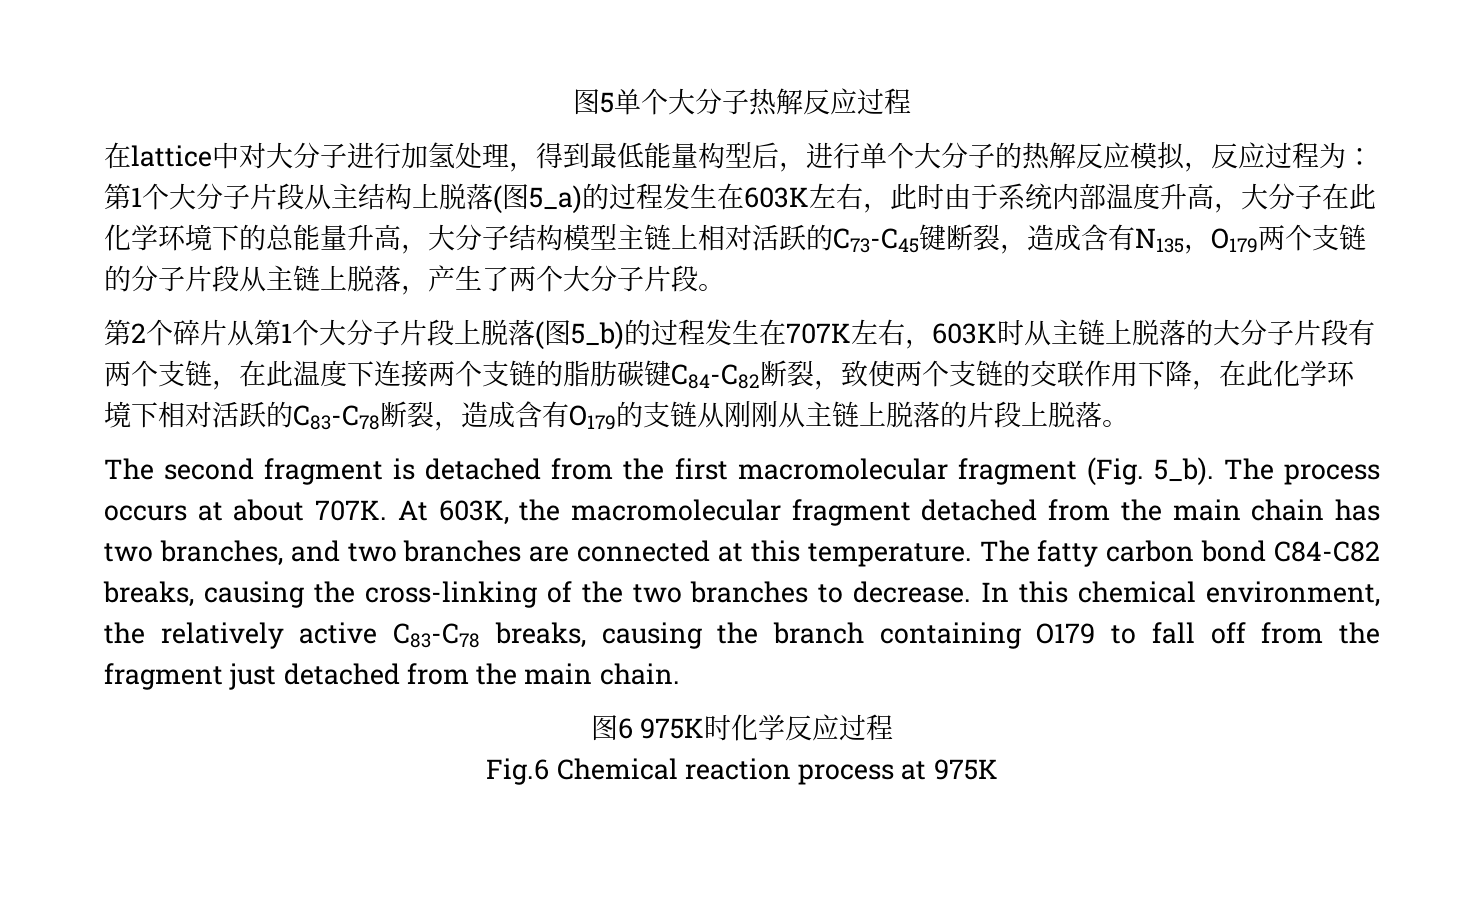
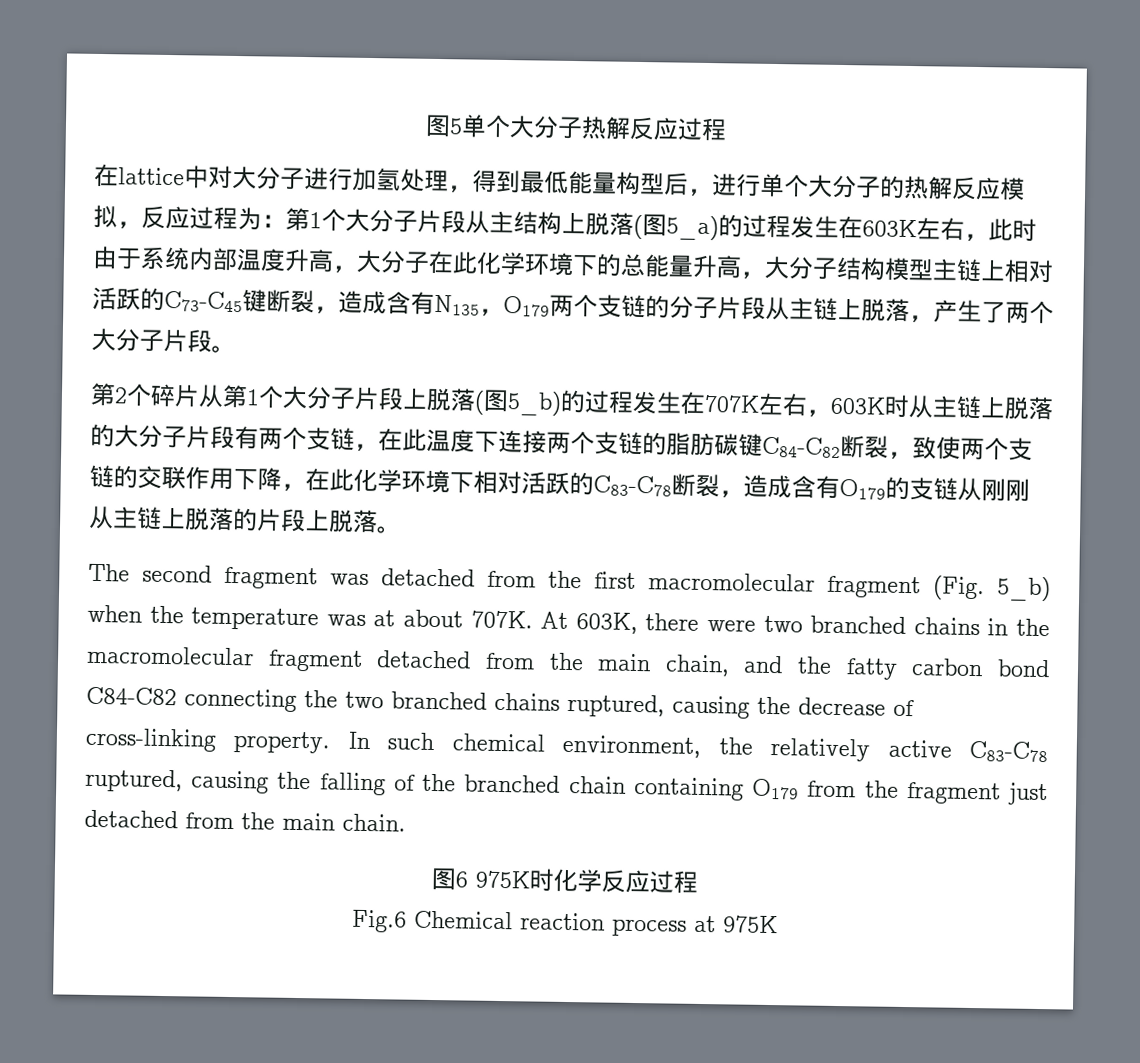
[393,458,416,480] is -> [330,573,369,586] was
[1153,457,1381,486] [104,505,187,521] 5_b). The process occurs -> [997,576,1051,602] [87,604,366,631] 5_b) when the temperature was
(509, 512) none -> [645,613,1010,636] there were two branched chains in
[1251,499,1380,521] [104,540,1381,567] [103,581,1069,608] chain has two branches, and two branches are connected at this temperature. The fatty carbon bond C84-C82 breaks, causing the cross-linking of the two branches to decrease. In this -> [664,654,1050,680] [86,686,915,719] [85,727,436,754] chain, and the fatty carbon bond C84-C82 connecting the two branched chains ruptured, causing the decrease of cross-linking property. In such
[494,622,1246,649] breaks, causing the branch containing O179 to fall off -> [85,768,800,801] ruptured, causing the falling of the branched chain containing O179

